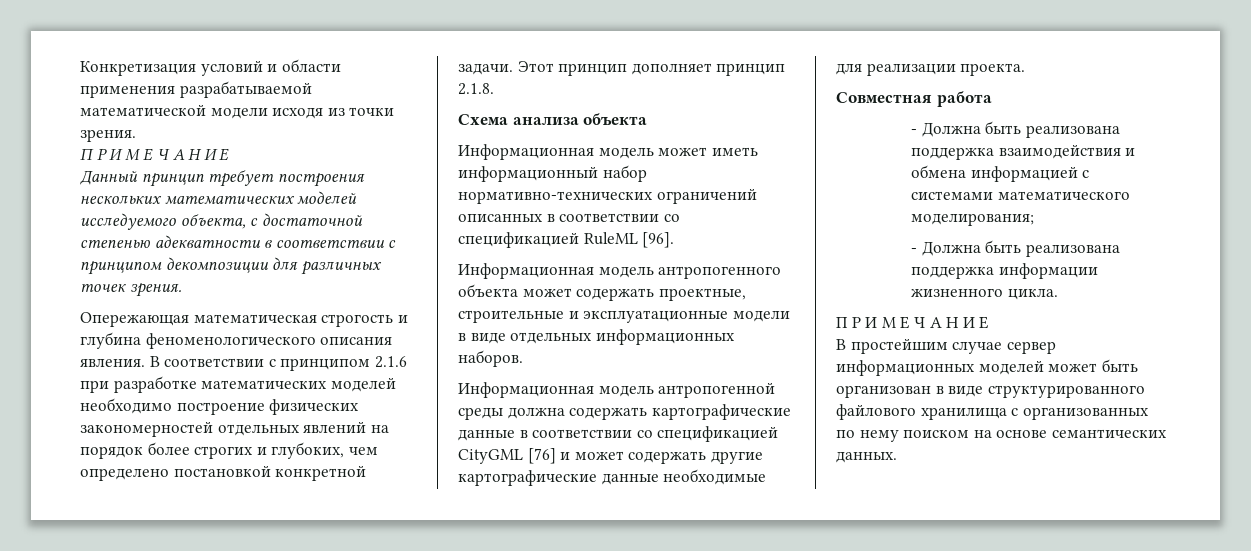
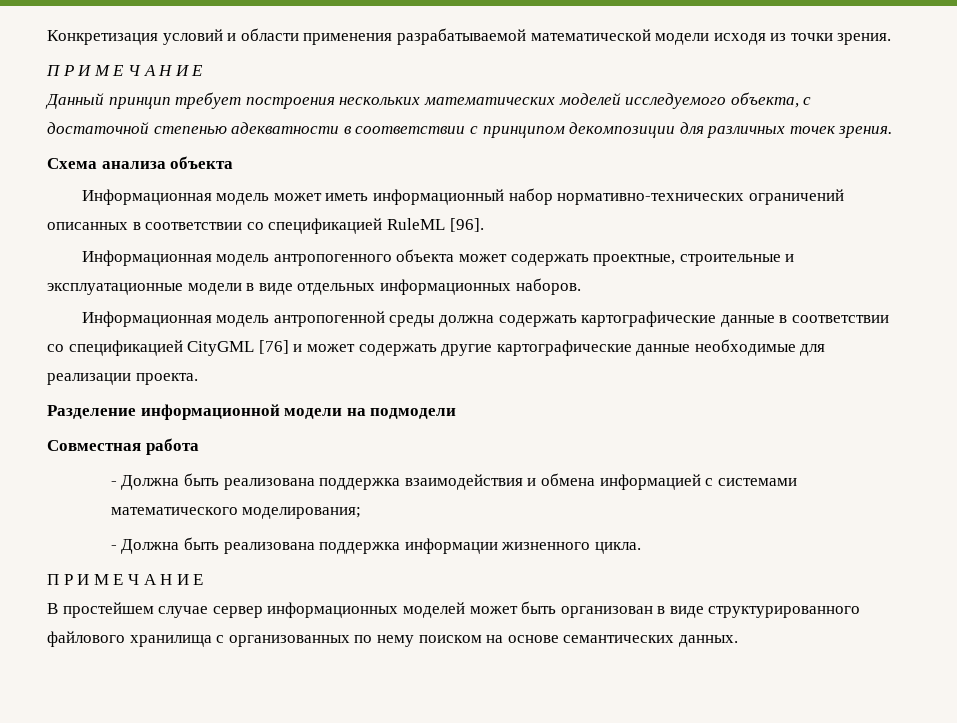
[80,312,408,327] [80,332,393,349] [80,356,407,371] [80,376,396,393] [80,398,360,415] [80,421,389,437] [80,442,378,459] [80,465,367,481] [458,61,786,76] [458,83,494,95] // Опережающая математическая строгость и глубина феноменологического описания явления. В соответствии с принципом 2.1.6 при разработке математических моделей необходимо построение физических закономерностей отдельных явлений на порядок более строгих и глубоких, чем определено постановкой конкретной задачи. Этот принцип дополняет принцип 2.1.8. -> (893, 132) none
(1026, 69) none -> [47,404,457,420] // Разделение информационной модели на подмодели
[850,338,948,354] простейшим -> [62,602,154,618] простейшем

